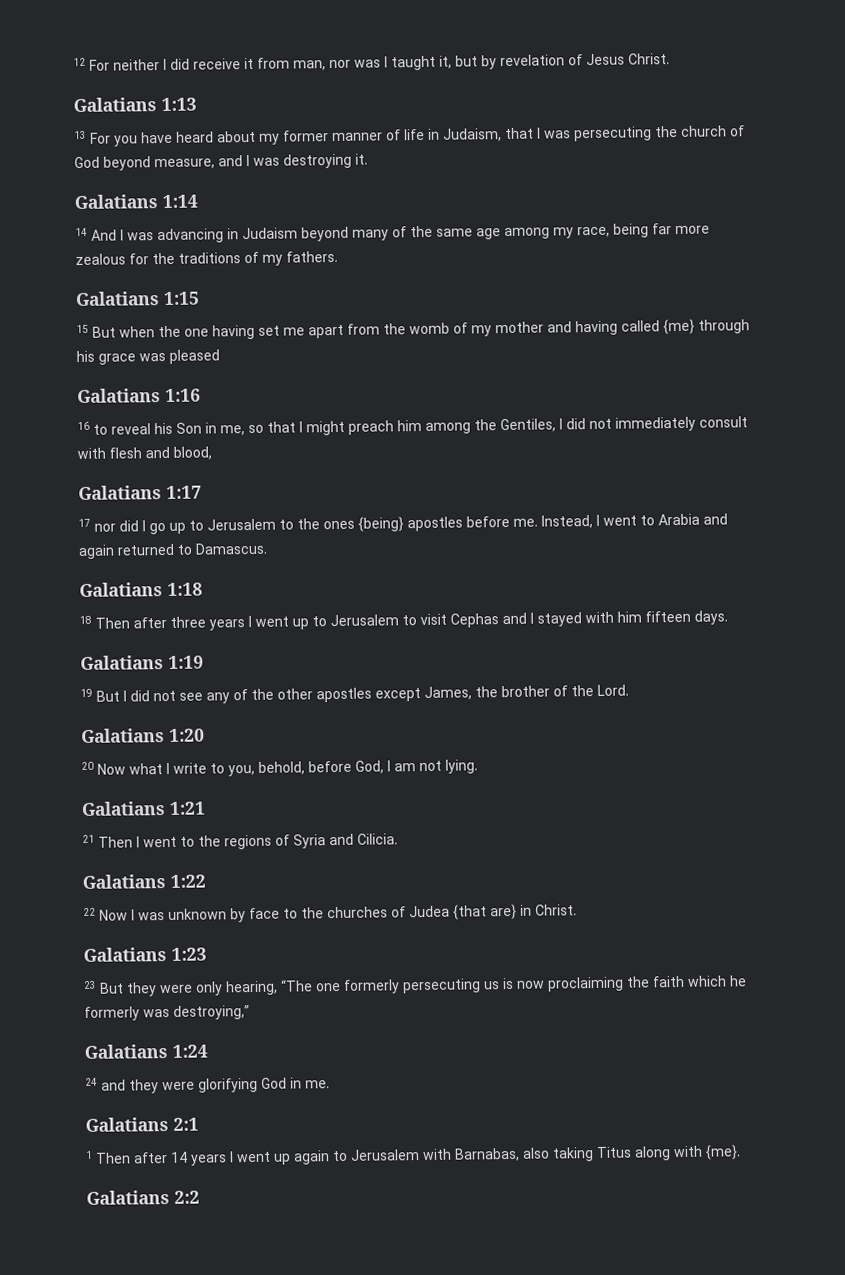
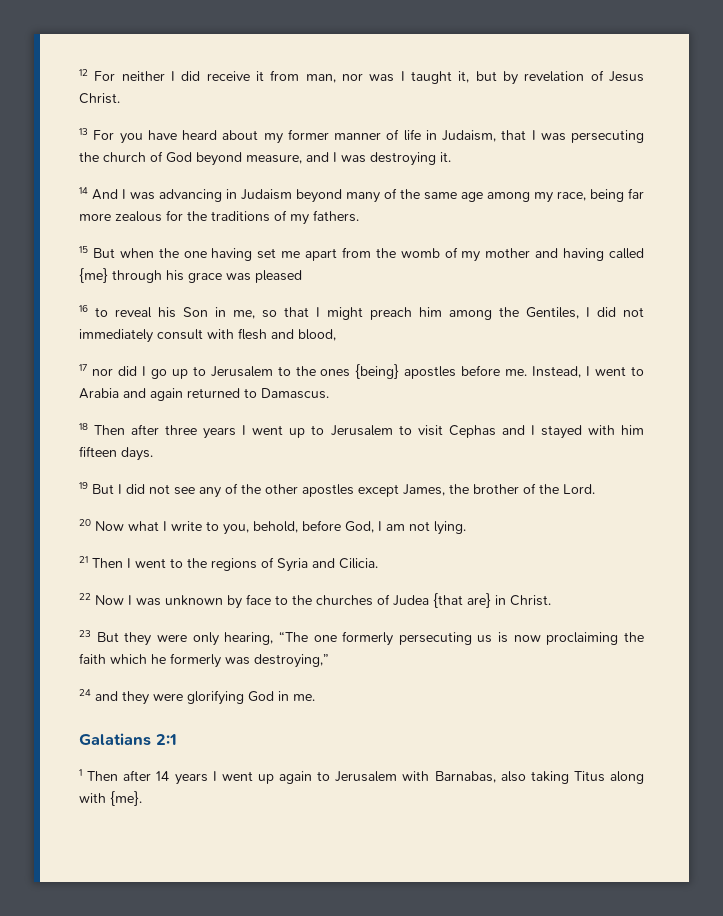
[73,97,197,113] // Galatians 1:13 -> (120, 98) none
[74,194,198,210] // Galatians 1:14 -> (451, 157) none
[75,291,200,307] // Galatians 1:15 -> (359, 216) none
[77,388,201,404] // Galatians 1:16 -> (302, 276) none
[78,485,202,501] // Galatians 1:17 -> (336, 335) none
[79,582,203,598] // Galatians 1:18 -> (329, 393) none
[80,655,204,671] // Galatians 1:19 -> (153, 454) none
[81,728,205,743] // Galatians 1:20 -> (595, 489) none
[81,801,206,816] // Galatians 1:21 -> (466, 528) none
[82,874,206,889] // Galatians 1:22 -> (378, 563) none
[83,947,207,962] // Galatians 1:23 -> (551, 600) none
[84,1044,208,1059] // Galatians 1:24 -> (329, 661) none
[86,1189,200,1205] // Galatians 2:2 -> (142, 798) none

